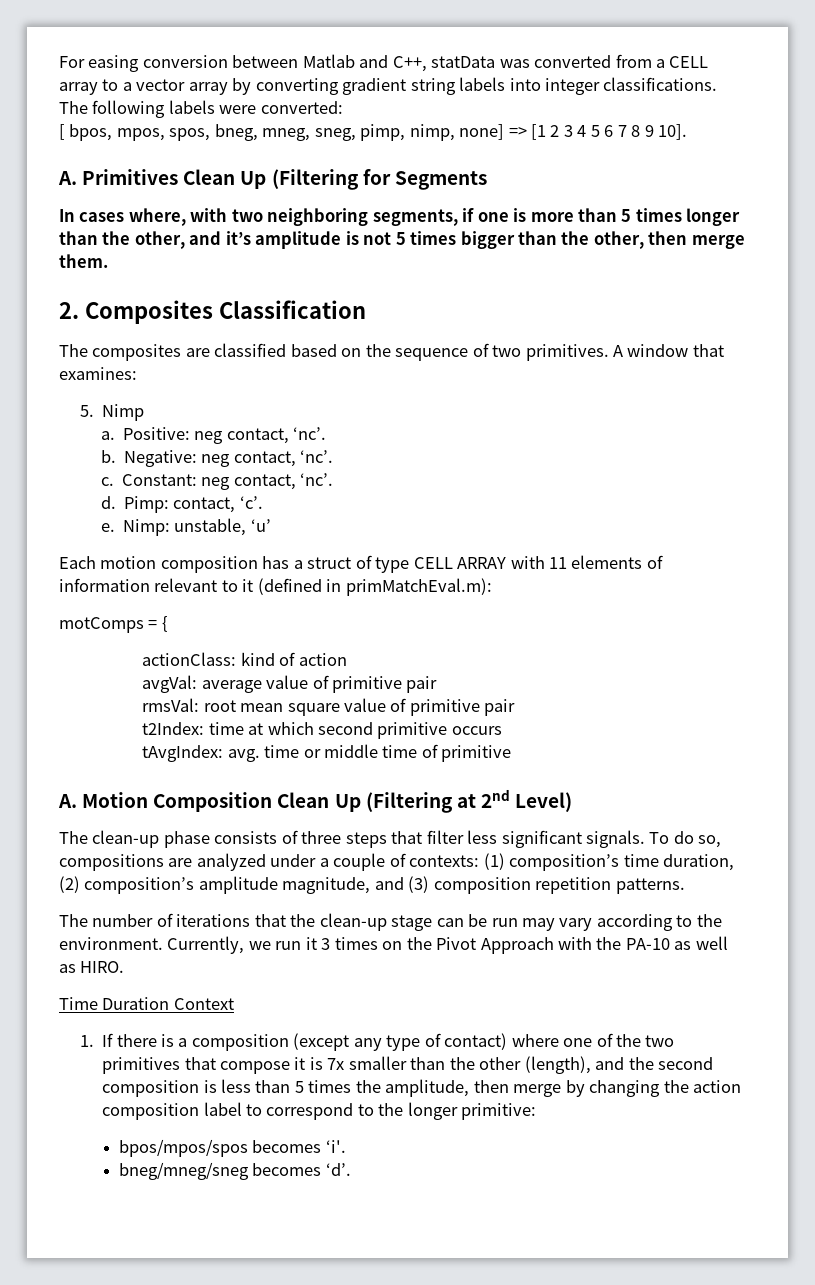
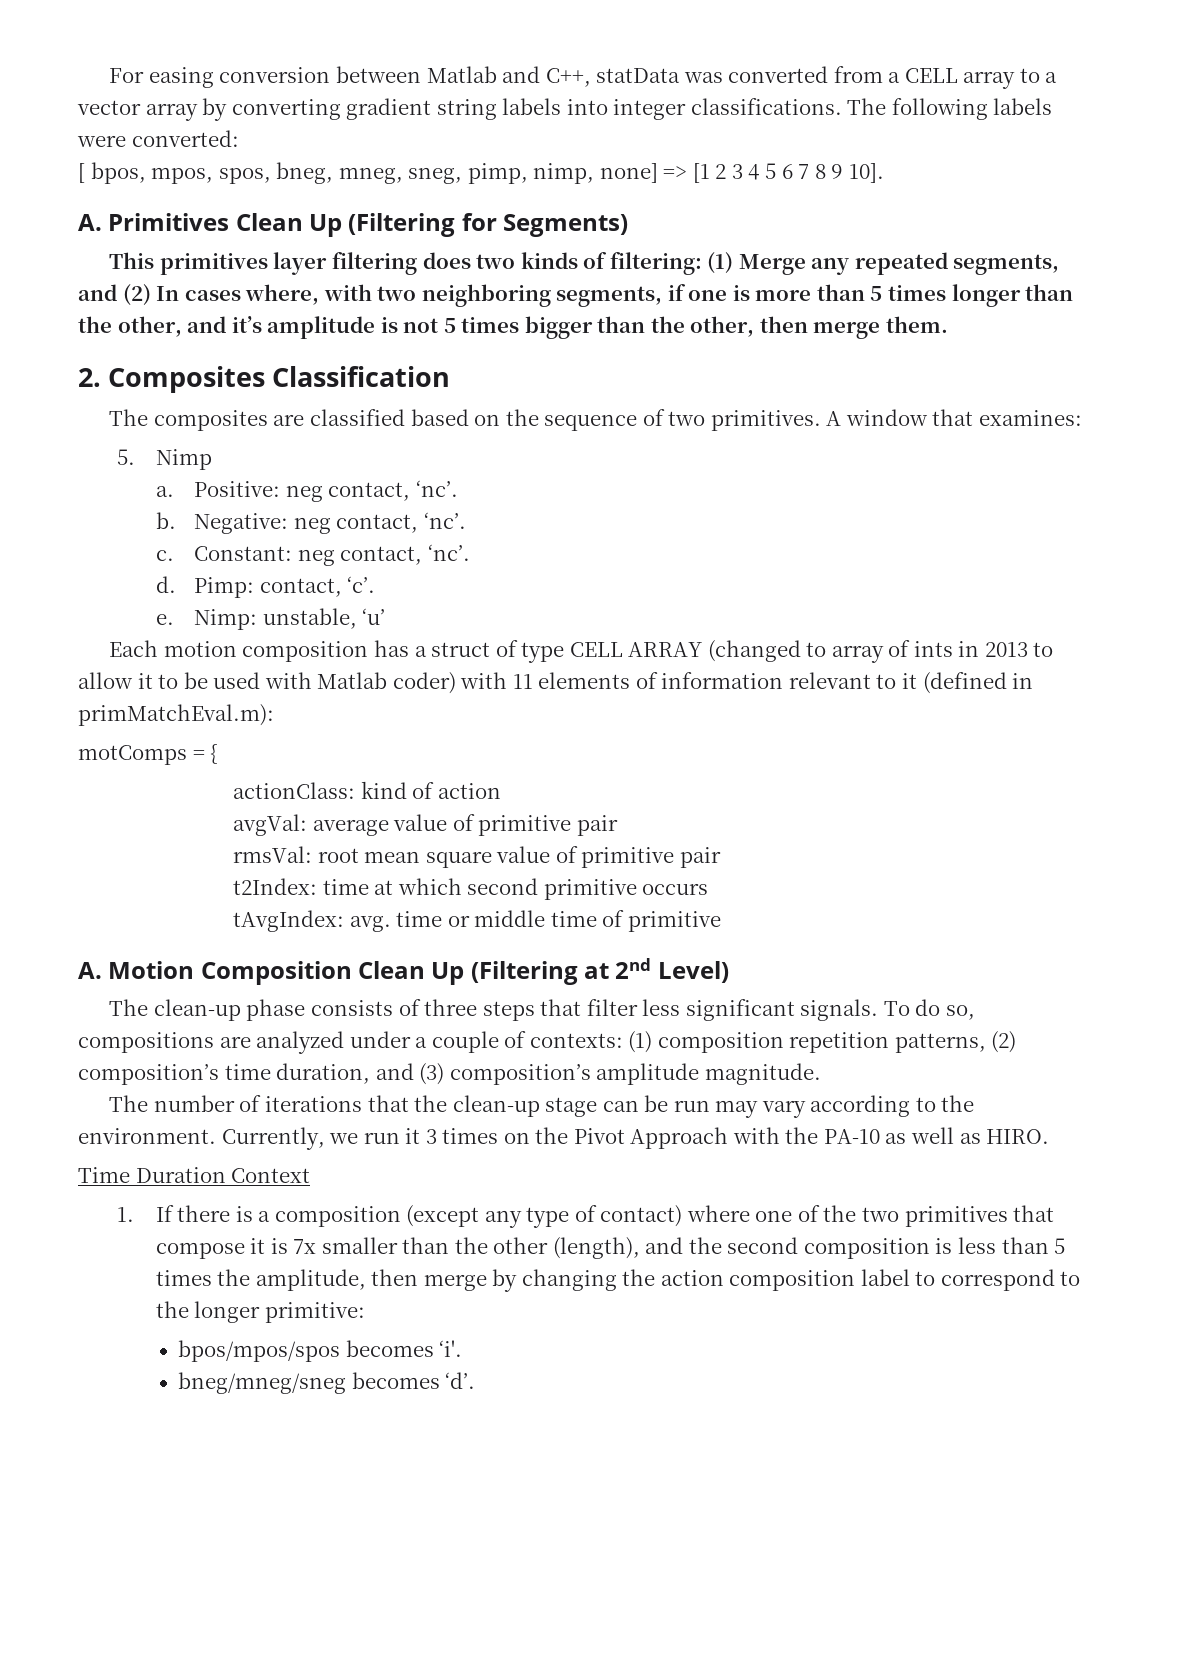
[394,171,487,190] Segments // -> [503,214,629,237] [109,252,1060,275] [78,284,151,306] Segments) // This primitives layer filtering does two kinds of filtering: (1) Merge any repeated segments, and (2)
(507, 563) none -> [707,640,1054,663] [78,672,456,694] (changed to array of ints in 2013 to allow it to be used with Matlab coder)
[509,854,735,871] [59,876,685,894] composition’s time duration, (2) composition’s amplitude magnitude, and (3) composition repetition patterns. -> [657,1031,1017,1053] [78,1063,821,1085] composition repetition patterns, (2) composition’s time duration, and (3) composition’s amplitude magnitude.

